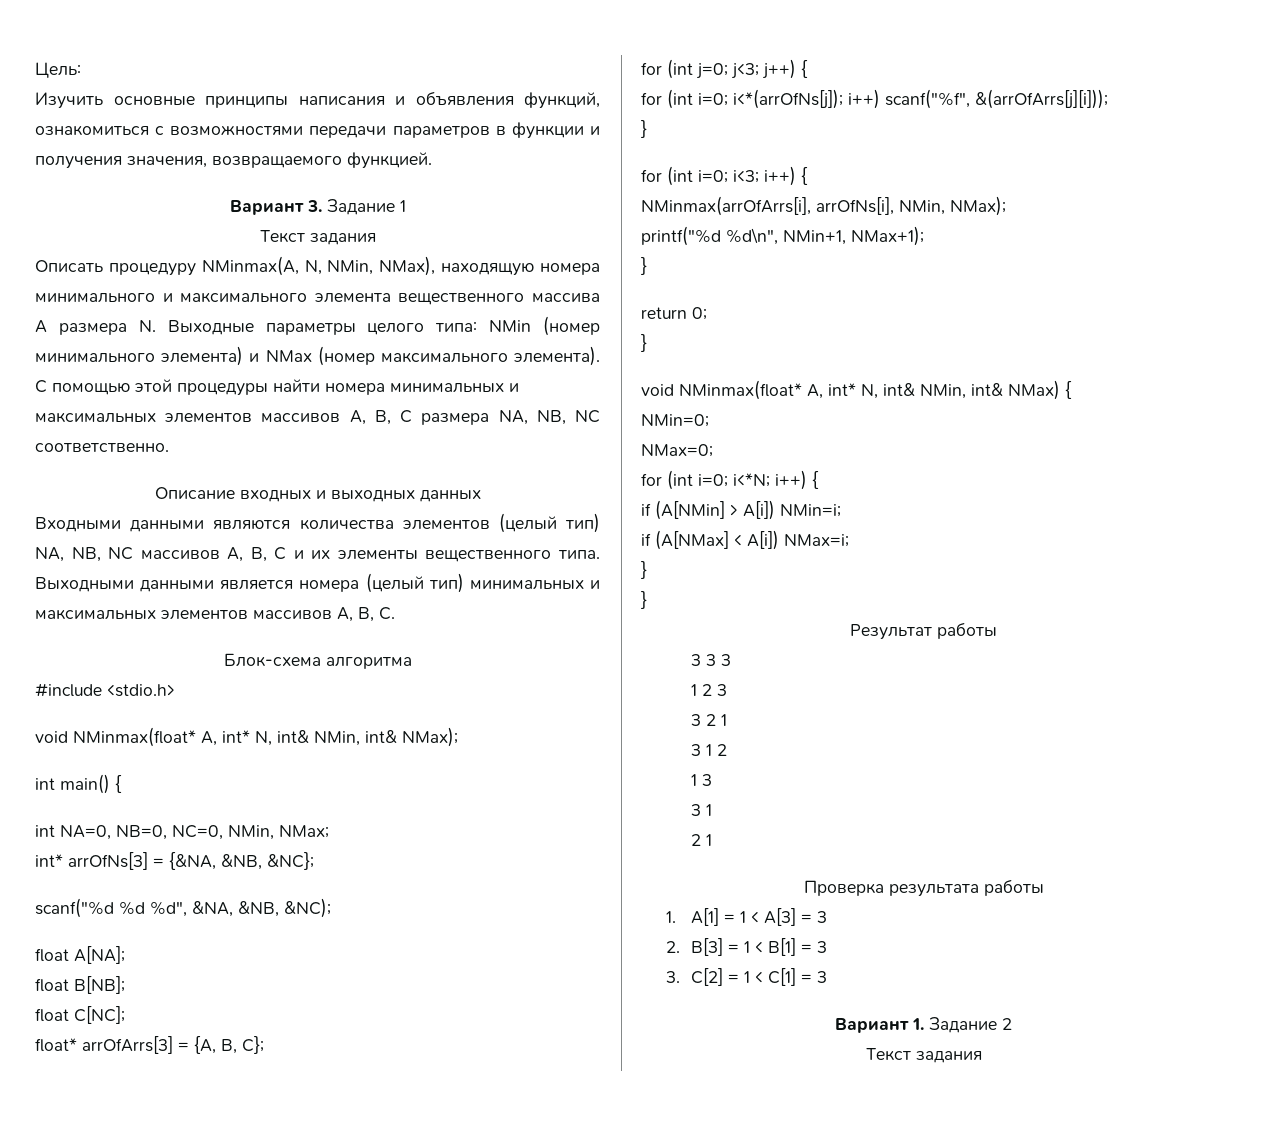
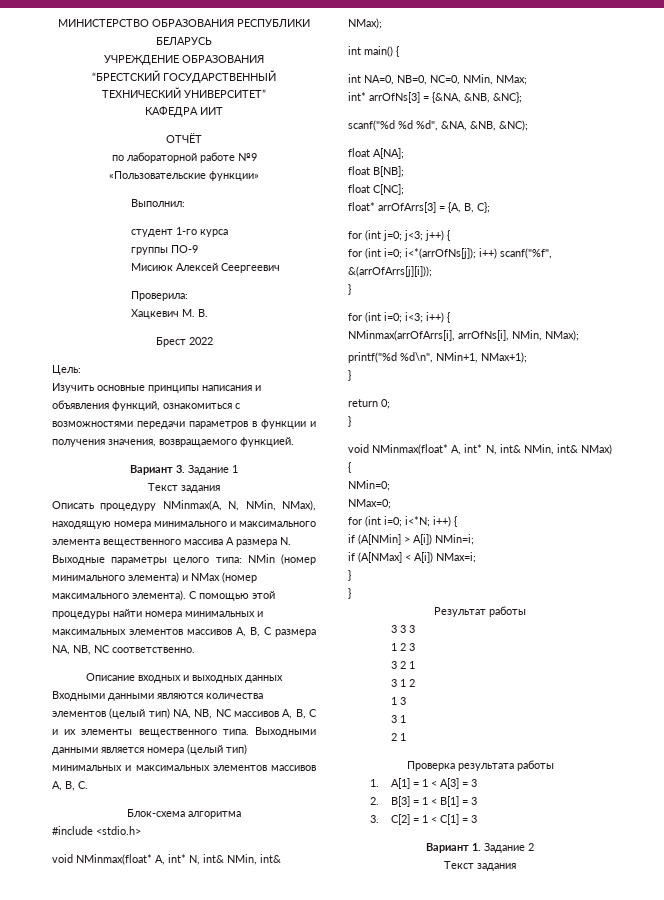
(35, 70) none -> [58,19,310,27] [156,37,212,45] [104,55,264,65] [92,70,276,83] [102,87,266,98] [145,106,223,117] [166,133,202,143] [111,152,257,163] [109,171,259,181] [131,199,186,207] [131,227,229,237] [131,245,199,255] [131,263,281,273] [131,291,189,301] [131,309,209,319] [155,337,213,347] МИНИСТЕРСТВО ОБРАЗОВАНИЯ РЕСПУБЛИКИ БЕЛАРУСЬ // УЧРЕЖДЕНИЕ ОБРАЗОВАНИЯ // “БРЕСТСКИЙ ГОСУДАРСТВЕННЫЙ ТЕХНИЧЕСКИЙ УНИВЕРСИТЕТ” // КАФЕДРА ИИТ // ОТЧЁТ // по лабораторной работе №9 // «Пользовательские функции» // Выполнил: // студент 1-го курса // группы ПО-9 // Мисиюк Алексей Сеергеевич // Проверила: // Хацкевич М. В. // Брест 2022 //

